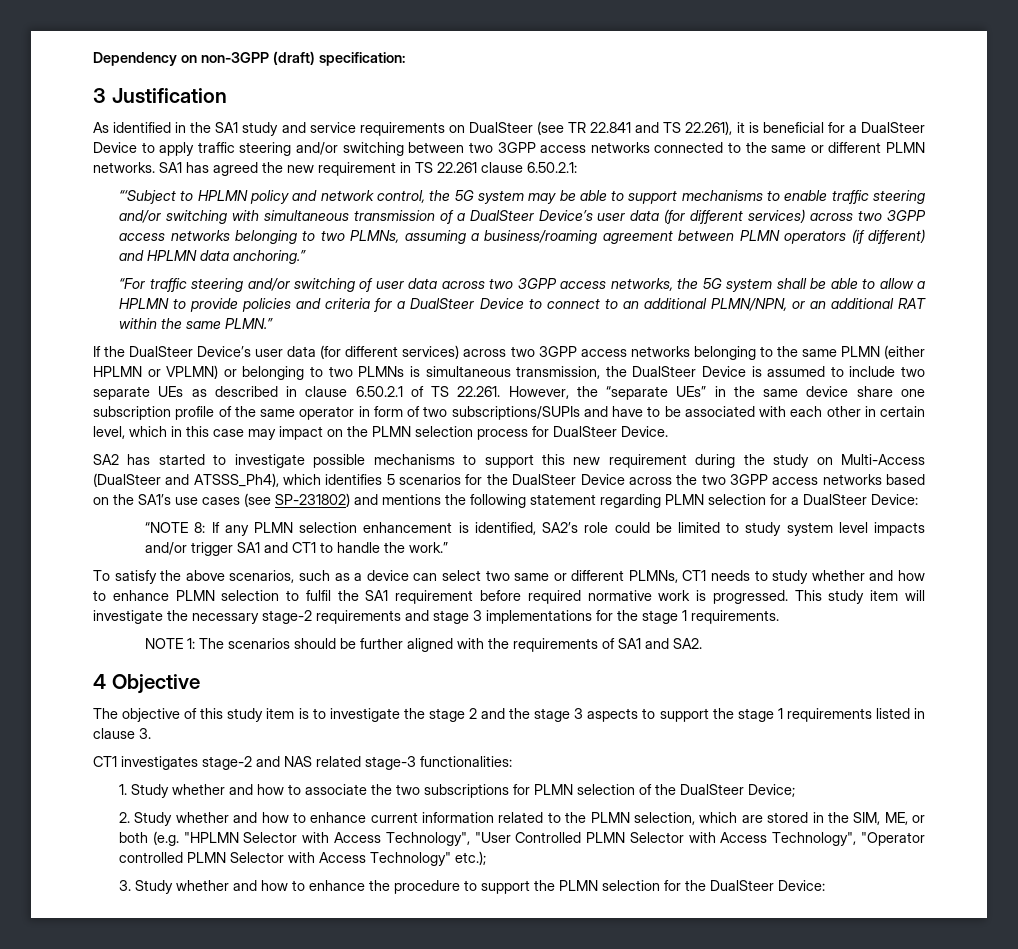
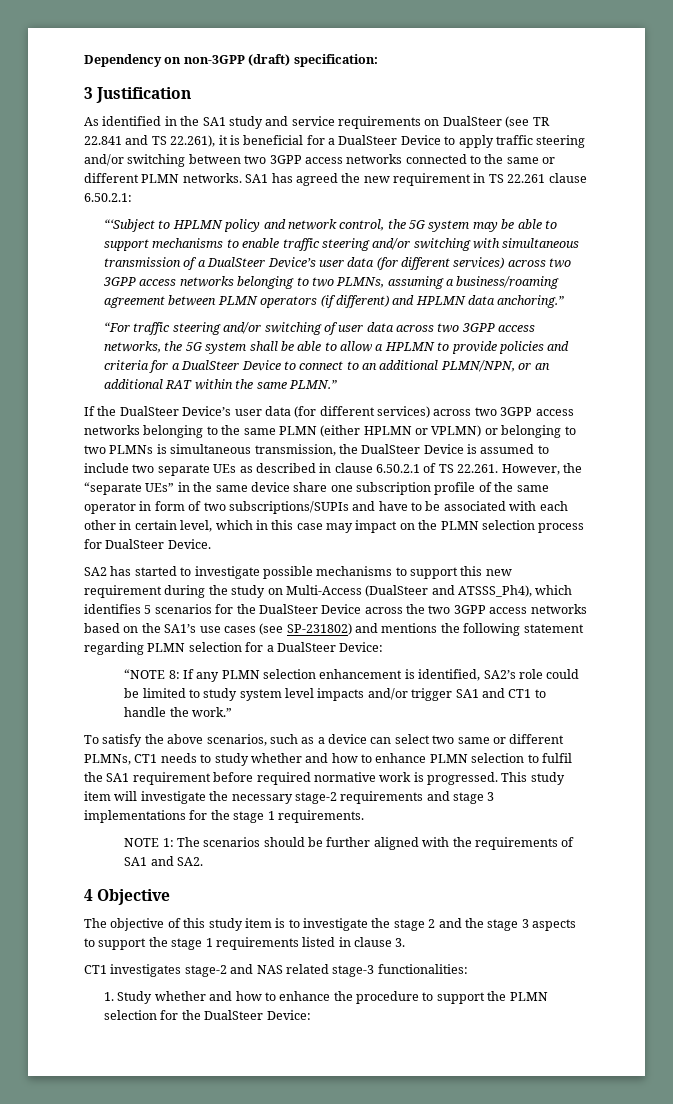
[305,784,796,798] [119,812,925,826] [119,831,926,846] [119,851,487,866] [119,880,306,894] associate the two subscriptions for PLMN selection of the DualSteer Device; // 2. Study whether and how to enhance current information related to the PLMN selection, which are stored in the SIM, ME, or both (e.g. "HPLMN Selector with Access Technology", "User Controlled PLMN Selector with Access Technology", "Operator controlled PLMN Selector with Access Technology" etc.); // 3. Study whether and how to -> (276, 996) none

